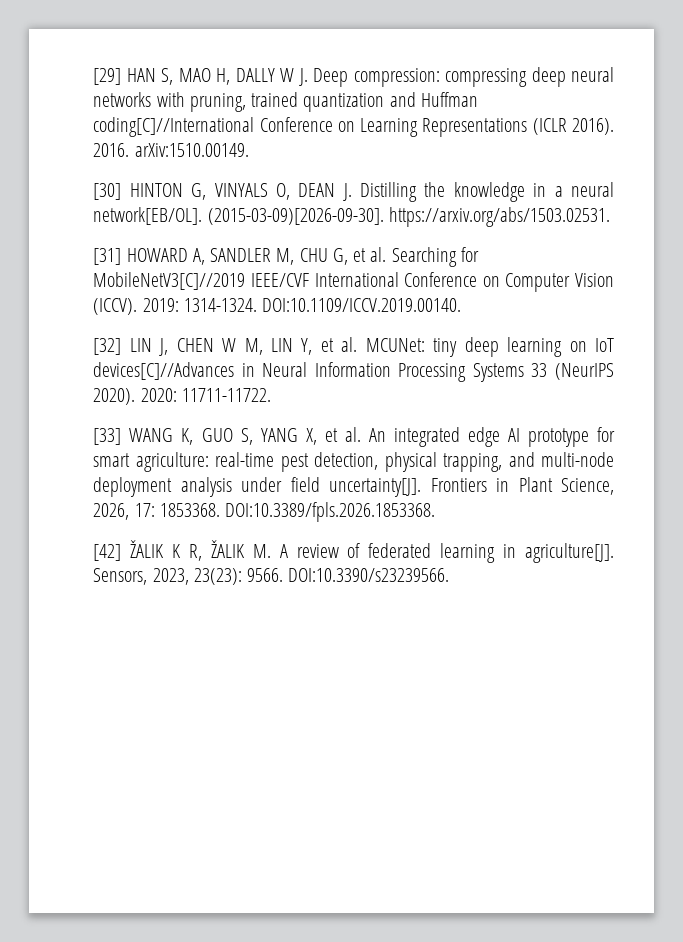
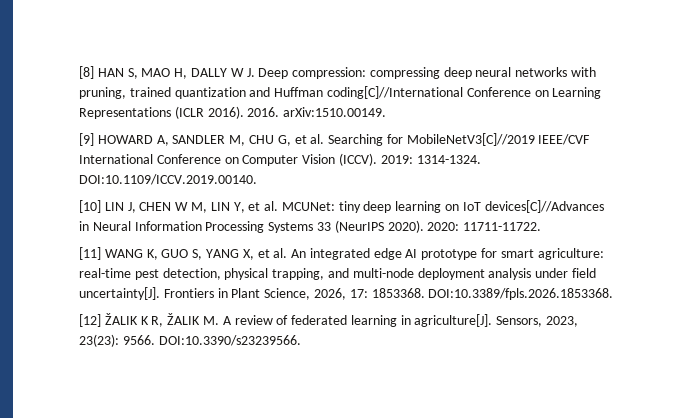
[93,68,122,85] [29] -> [79,66,95,79] [8]
[93,182,614,202] [93,207,610,227] [93,248,122,265] [30] HINTON G, VINYALS O, DEAN J. Distilling the knowledge in a neural network[EB/OL]. (2015-03-09)[2026-09-30]. https://arxiv.org/abs/1503.02531. // [31] -> [79,133,95,146] [9]
[93,338,122,355] [32] -> [79,200,102,213] [10]
[93,428,122,445] [33] -> [79,247,102,260] [11]
[93,544,122,561] [42] -> [79,314,102,327] [12]

